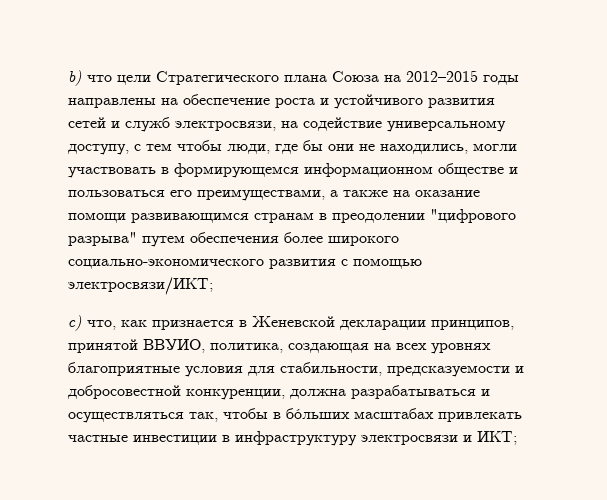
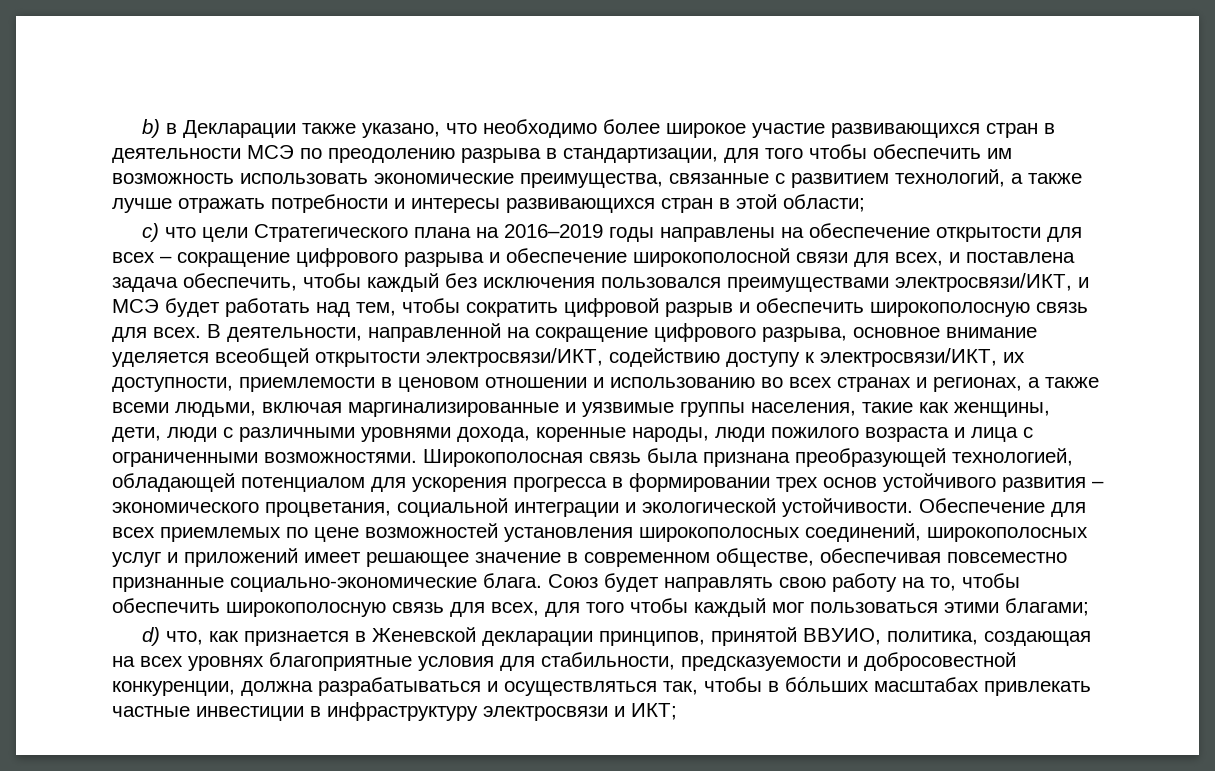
(82, 78) none -> [166,119,1056,138] [112,144,1012,163] [112,169,1082,188] [112,194,865,213] [142,223,160,242] в Декларации также указано, что необходимо более широкое участие развивающихся стран в деятельности МСЭ по преодолению разрыва в стандартизации, для того чтобы обеспечить им возможность использовать экономические преимущества, связанные с развитием технологий, а также лучше отражать потребности и интересы развивающихся стран в этой области; // c)
[332,70,478,82] Союза на 2012–2015 -> [476,224,604,238] на 2016–2019
[275,94,495,109] [68,117,506,132] [68,140,517,155] [68,163,518,178] [68,189,480,201] [68,209,516,223] [68,232,399,247] [68,258,422,269] [68,277,213,295] [68,315,82,331] роста и устойчивого развития сетей и служб электросвязи, на содействие универсальному доступу, с тем чтобы люди, где бы они не находились, могли участвовать в формирующемся информационном обществе и пользоваться его преимуществами, а также на оказание помощи развивающимся странам в преодолении "цифрового разрыва" путем обеспечения более широкого социально-экономического развития с помощью электросвязи/ИКТ; // с) -> [936,227,1083,242] [112,248,1075,267] [112,273,1089,292] [112,298,1088,317] [112,323,1037,342] [112,348,1025,367] [112,377,1099,392] [112,402,1050,417] [112,427,1033,442] [112,448,1073,467] [112,473,1104,492] [112,498,1086,517] [112,523,1088,542] [112,548,1067,567] [112,573,1020,592] [112,598,1089,617] [142,627,161,646] открытости для всех – сокращение цифрового разрыва и обеспечение широкополосной связи для всех, и поставлена задача обеспечить, чтобы каждый без исключения пользовался преимуществами электросвязи/ИКТ, и МСЭ будет работать над тем, чтобы сократить цифровой разрыв и обеспечить широкополосную связь для всех. В деятельности, направленной на сокращение цифрового разрыва, основное внимание уделяется всеобщей открытости электросвязи/ИКТ, содействию доступу к электросвязи/ИКТ, их доступности, приемлемости в ценовом отношении и использованию во всех странах и регионах, а также всеми людьми, включая маргинализированные и уязвимые группы населения, такие как женщины, дети, люди с различными уровнями дохода, коренные народы, люди пожилого возраста и лица с ограниченными возможностями. Широкополосная связь была признана преобразующей технологией, обладающей потенциалом для ускорения прогресса в формировании трех основ устойчивого развития – экономического процветания, социальной интеграции и экологической устойчивости. Обеспечение для всех приемлемых по цене возможностей установления широкополосных соединений, широкополосных услуг и приложений имеет решающее значение в современном обществе, обеспечивая повсеместно признанные социально-экономические блага. Союз будет направлять свою работу на то, чтобы обеспечить широкополосную связь для всех, для того чтобы каждый мог пользоваться этими благами; // d)

